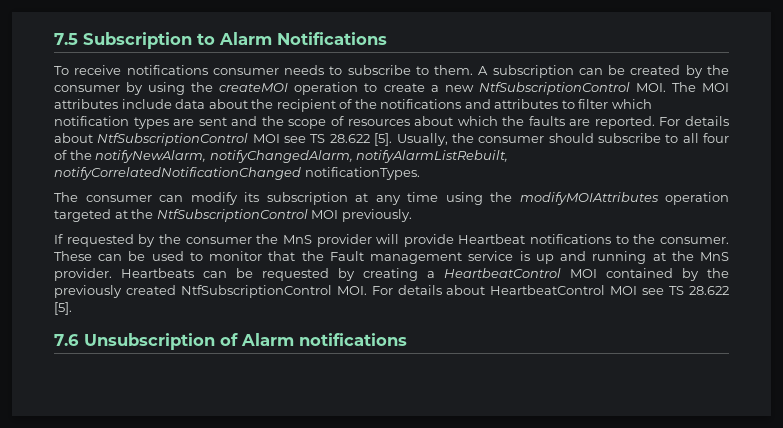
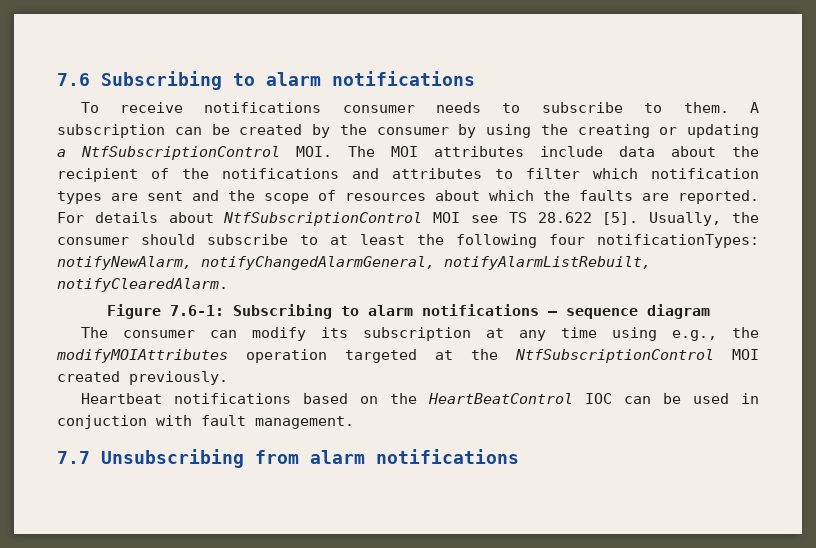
[54,32,387,49] 7.5 Subscription to Alarm Notifications -> [57,71,475,90] 7.6 Subscribing to alarm notifications
[219,82,474,95] createMOI operation to create a new -> [577,124,759,138] [57,149,66,157] creating or updating a
[682,133,729,143] [54,150,509,163] [54,167,420,180] all four of the notifyNewAlarm, notifyChangedAlarm, notifyAlarmListRebuilt, notifyCorrelatedNotificationChanged notificationTypes. -> [330,234,759,248] [57,256,651,270] [57,278,228,292] [106,304,710,319] at least the following four notificationTypes: notifyNewAlarm, notifyChangedAlarmGeneral, notifyAlarmListRebuilt, notifyClearedAlarm. // Figure 7.6-1: Subscribing to alarm notifications – sequence diagram
(483, 198) none -> [671,330,717,341] e.g.,
(339, 214) none -> [57,371,120,382] created
[54,234,729,247] [54,251,730,264] [54,268,729,281] [54,285,729,298] [54,302,72,315] [54,333,294,350] If requested by the consumer the MnS provider will provide Heartbeat notifications to the consumer. These can be used to monitor that the Fault management service is up and running at the MnS provider. Heartbeats can be requested by creating a HeartbeatControl MOI contained by the previously created NtfSubscriptionControl MOI. For details about HeartbeatControl MOI see TS 28.622 [5]. // 7.6 Unsubscription of Alarm -> [80,393,759,404] [57,415,354,429] [57,449,365,468] Heartbeat notifications based on the HeartBeatControl IOC can be used in conjuction with fault management. // 7.7 Unsubscribing from alarm

